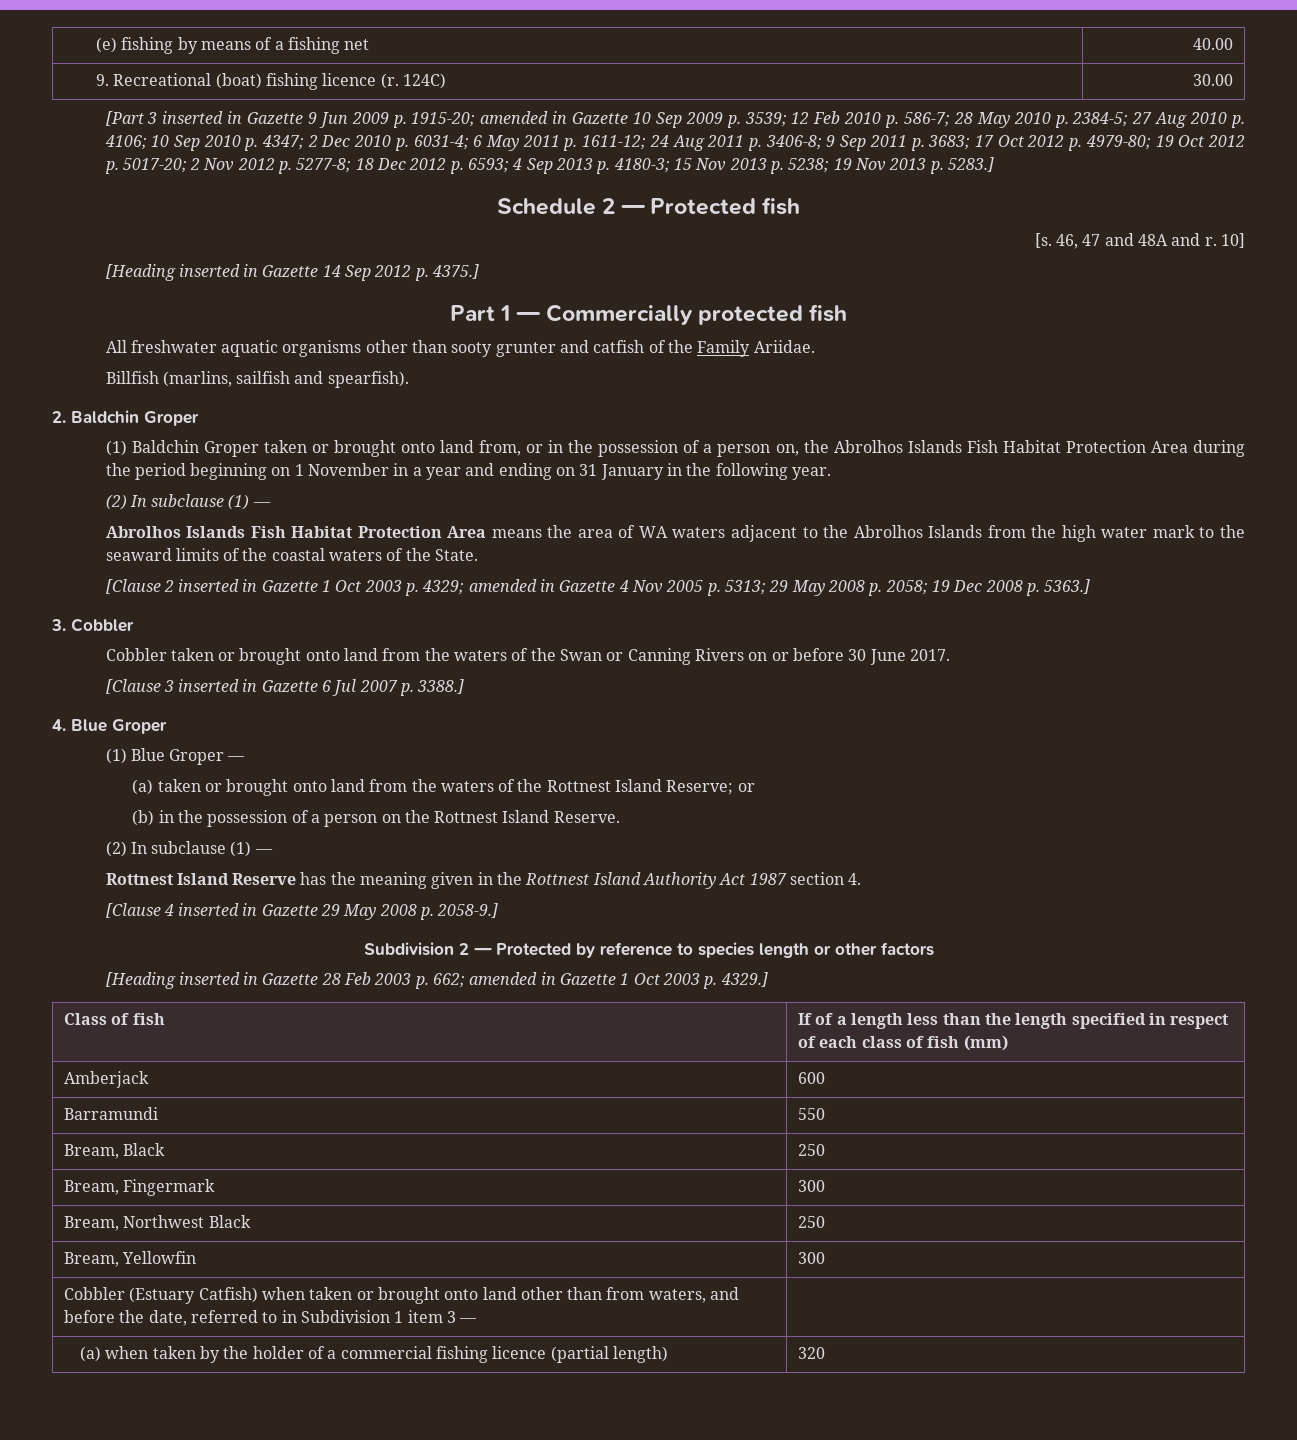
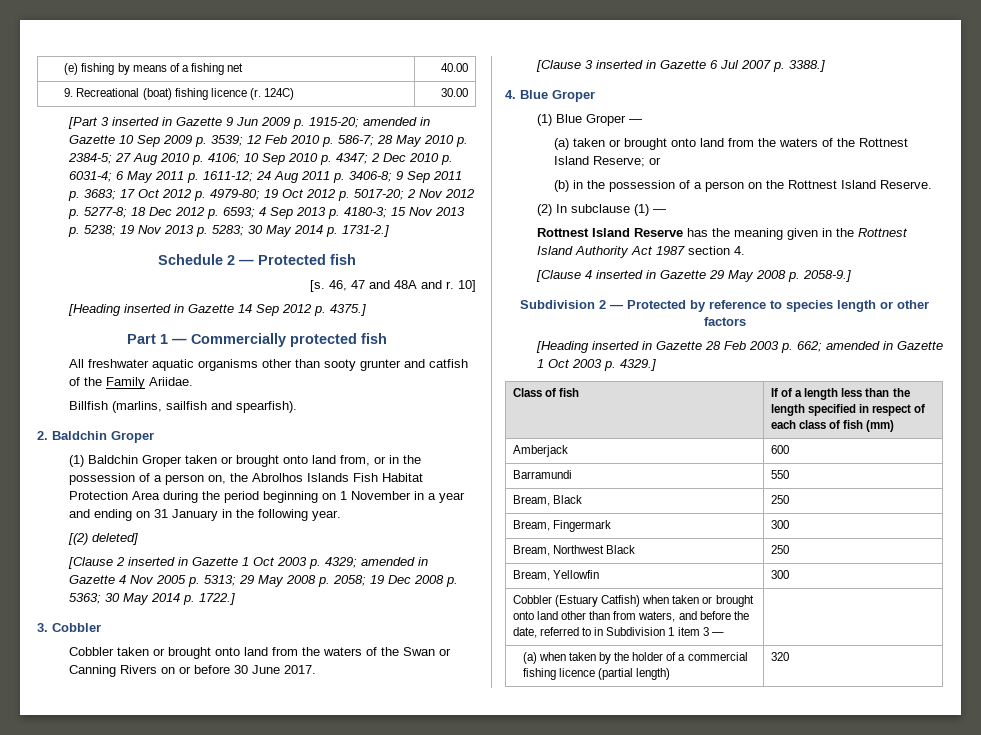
[947,157,994,172] 5283.] -> [212,225,390,237] 5283; 30 May 2014 p. 1731-2.]
[105,494,271,510] [105,525,1245,542] [105,548,479,561] (2) In subclause (1) — // Abrolhos Islands Fish Habitat Protection Area means the area of WA waters adjacent to the Abrolhos Islands from the high water mark to the seaward limits of the coastal waters of the State. -> [68,533,139,545] [(2) deleted]
[1044,579,1091,594] 5363.] -> [69,593,236,605] 5363; 30 May 2014 p. 1722.]

